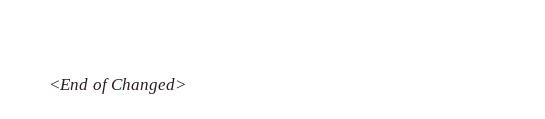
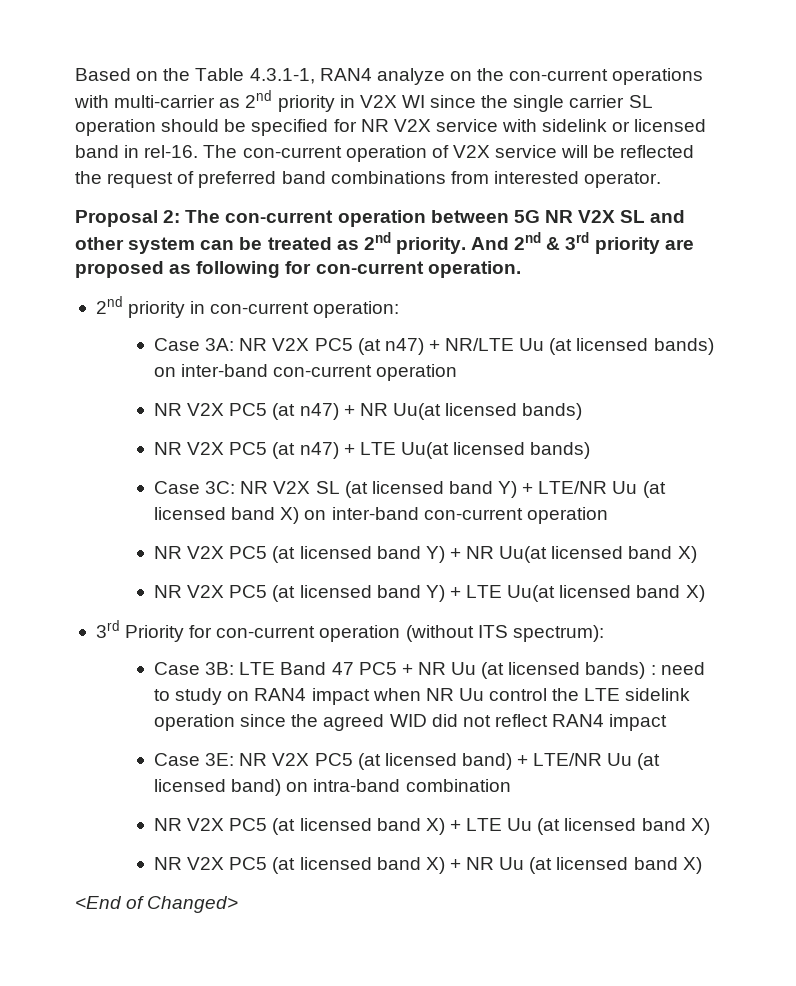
(49, 84) none -> [75,68,704,85] [74,90,653,112] [75,119,707,136] [75,145,695,162] [75,171,662,188] [75,210,686,227] [75,232,694,254] [75,261,521,278] [95,296,400,318] [154,338,714,355] [154,364,458,381] [154,403,583,420] [154,442,591,459] [154,481,666,498] [154,507,608,524] [154,546,697,563] [154,585,705,602] [95,620,604,642] [154,662,705,679] [154,688,691,705] [154,714,668,731] [154,753,661,770] [154,779,511,796] [154,818,710,835] [154,857,702,874] Based on the Table 4.3.1-1, RAN4 analyze on the con-current operations with multi-carrier as 2nd priority in V2X WI since the single carrier SL operation should be specified for NR V2X service with sidelink or licensed band in rel-16. The con-current operation of V2X service will be reflected the request of preferred band combinations from interested operator. // Proposal 2: The con-current operation between 5G NR V2X SL and other system can be treated as 2nd priority. And 2nd & 3rd priority are proposed as following for con-current operation. // 2nd priority in con-current operation: // Case 3A: NR V2X PC5 (at n47) + NR/LTE Uu (at licensed bands) on inter-band con-current operation // NR V2X PC5 (at n47) + NR Uu(at licensed bands) // NR V2X PC5 (at n47) + LTE Uu(at licensed bands) // Case 3C: NR V2X SL (at licensed band Y) + LTE/NR Uu (at licensed band X) on inter-band con-current operation // NR V2X PC5 (at licensed band Y) + NR Uu(at licensed band X) // NR V2X PC5 (at licensed band Y) + LTE Uu(at licensed band X) // 3rd Priority for con-current operation (without ITS spectrum): // Case 3B: LTE Band 47 PC5 + NR Uu (at licensed bands) : need to study on RAN4 impact when NR Uu control the LTE sidelink operation since the agreed WID did not reflect RAN4 impact // Case 3E: NR V2X PC5 (at licensed band) + LTE/NR Uu (at licensed band) on intra-band combination // NR V2X PC5 (at licensed band X) + LTE Uu (at licensed band X) // NR V2X PC5 (at licensed band X) + NR Uu (at licensed band X) //

